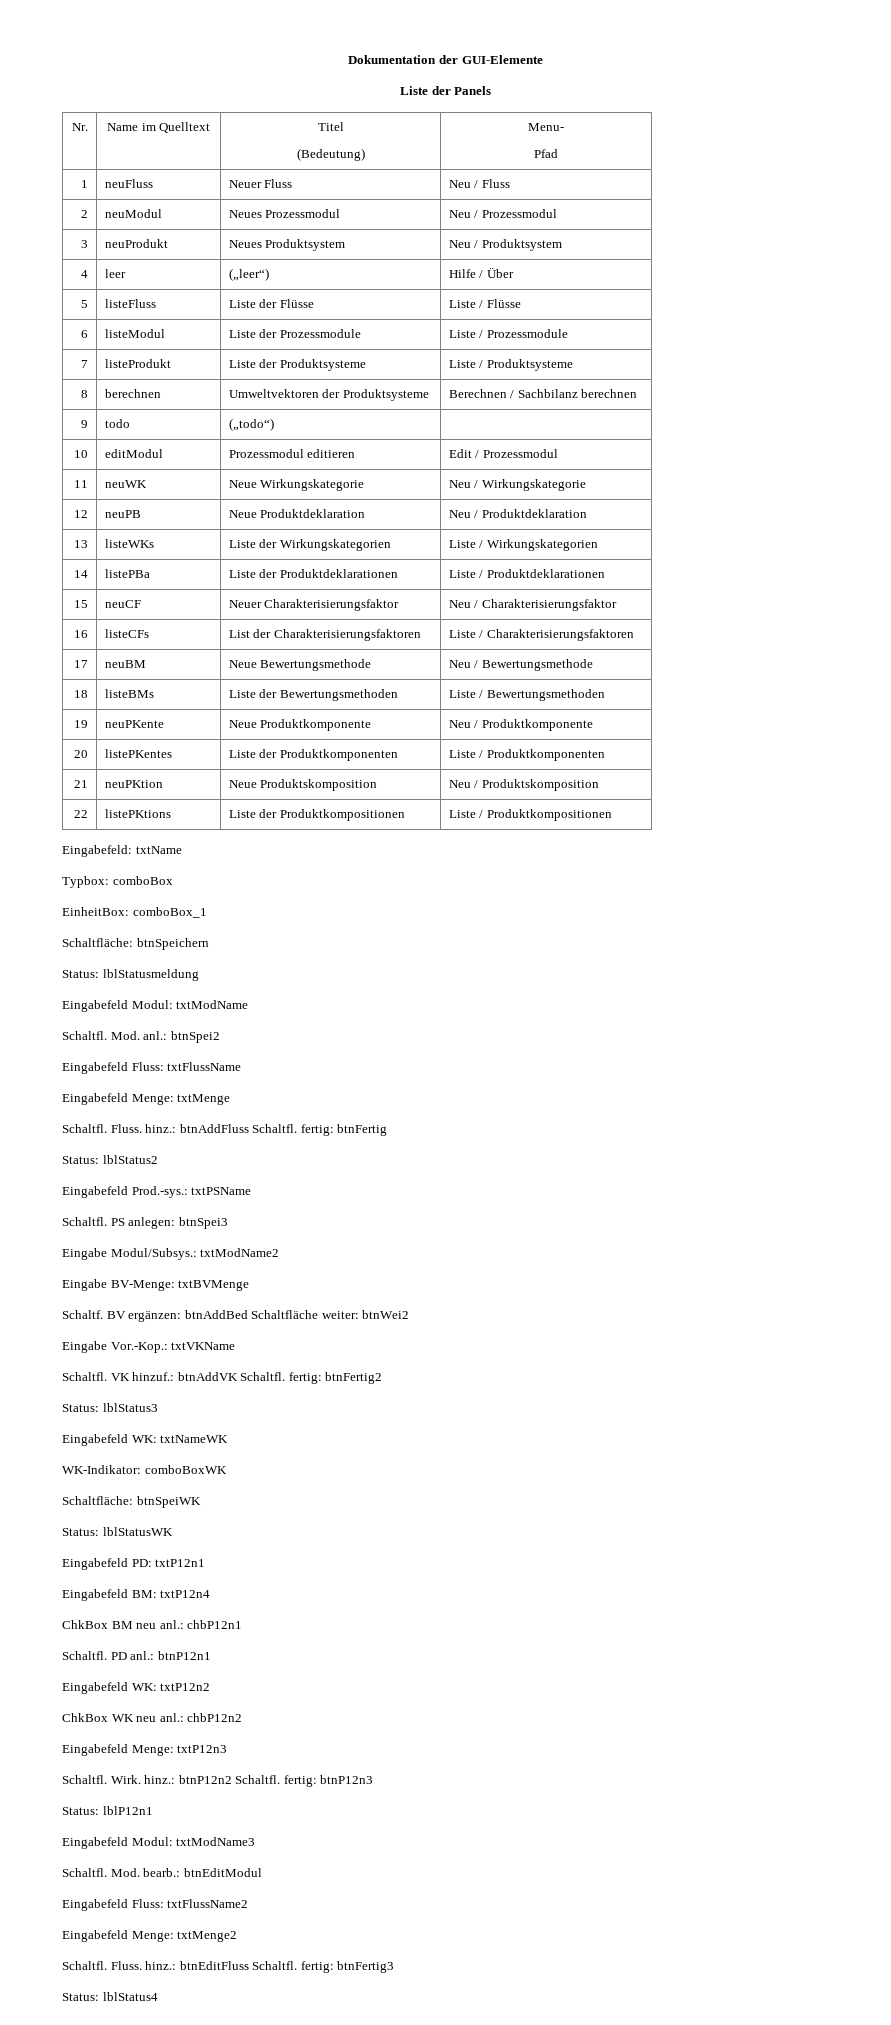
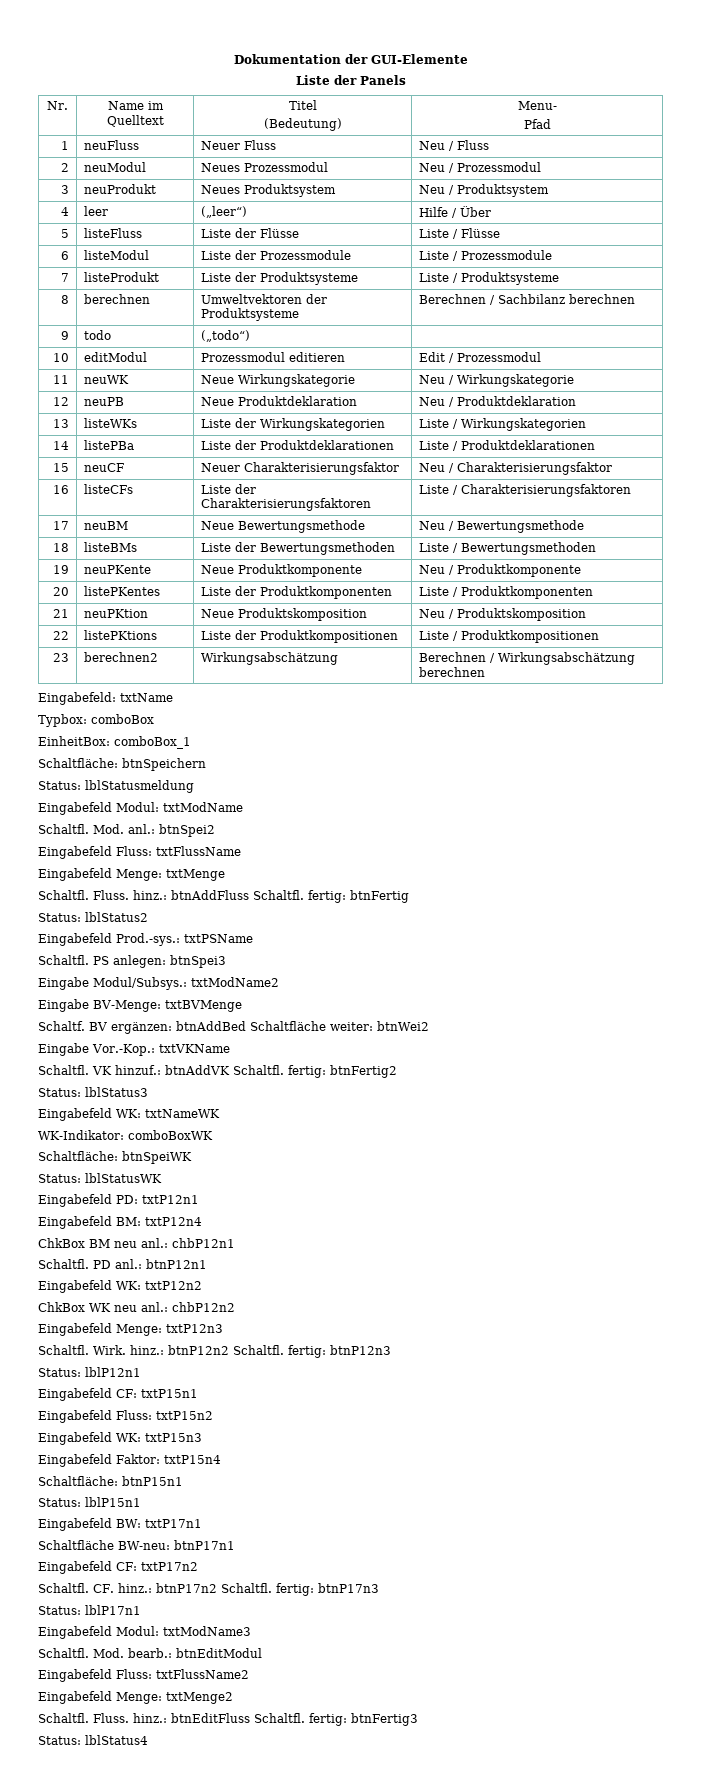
[228,630,250,638] List -> [201,485,232,494] Liste
(612, 815) none -> [52,653,69,662] [84,652,159,662] [201,652,339,665] [419,652,636,665] [419,667,486,677] // 23 | berechnen2 | Wirkungsabschätzung | Berechnen / Wirkungsabschätzung berechnen
(153, 1810) none -> [38,1388,198,1401] [38,1410,213,1423] [38,1432,202,1445] [38,1454,221,1467] [38,1476,183,1486] [38,1497,141,1507] [38,1518,202,1531] [38,1540,235,1550] [38,1561,198,1574] [38,1583,379,1596] [38,1605,141,1615] // Eingabefeld CF: txtP15n1 // Eingabefeld Fluss: txtP15n2 // Eingabefeld WK: txtP15n3 // Eingabefeld Faktor: txtP15n4 // Schaltfläche: btnP15n1 // Status: lblP15n1 // Eingabefeld BW: txtP17n1 // Schaltfläche BW-neu: btnP17n1 // Eingabefeld CF: txtP17n2 // Schaltfl. CF. hinz.: btnP17n2 Schaltfl. fertig: btnP17n3 // Status: lblP17n1

